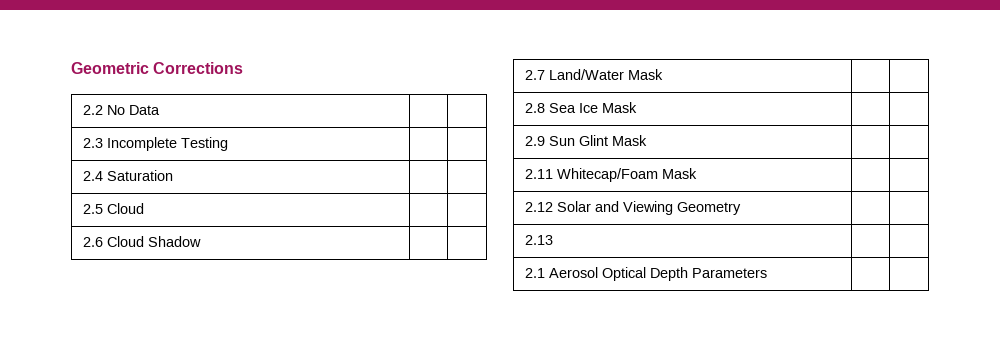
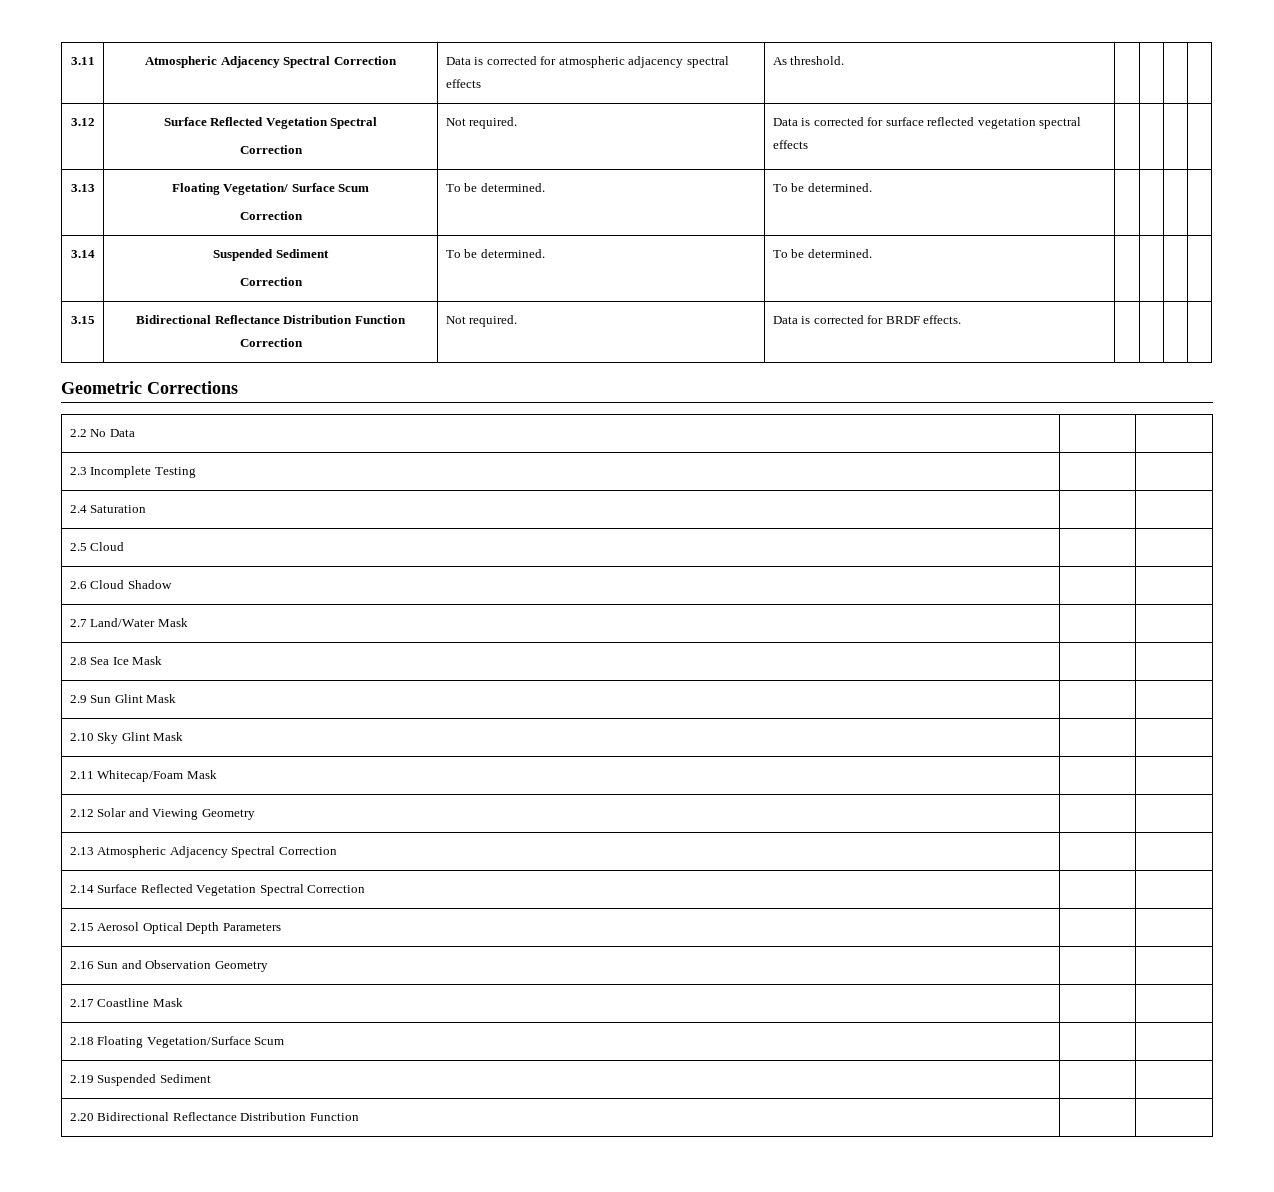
(71, 68) none -> [70,57,95,65] [145,56,397,68] [445,56,729,68] [445,79,481,88] [772,56,845,65] [70,118,95,126] [163,117,378,129] [239,145,303,154] [445,117,518,129] [772,117,1082,129] [772,140,808,149] [70,184,95,192] [171,183,370,195] [239,211,303,220] [445,183,545,192] [772,183,872,192] [70,250,95,258] [213,249,329,261] [239,277,303,286] [445,249,545,258] [772,249,872,258] [70,316,95,324] [136,315,406,324] [239,338,303,347] [445,315,518,327] [772,315,962,324] 3.11 | Atmospheric Adjacency Spectral Correction | Data is corrected for atmospheric adjacency spectral effects | As threshold. | | | | // 3.12 | Surface Reflected Vegetation Spectral // Correction | Not required. | Data is corrected for surface reflected vegetation spectral effects | | | | // 3.13 | Floating Vegetation/ Surface Scum // Correction | To be determined. | To be determined. | | | | // 3.14 | Suspended Sediment // Correction | To be determined. | To be determined. | | | | // 3.15 | Bidirectional Reflectance Distribution Function Correction | Not required. | Data is corrected for BRDF effects. | | | | //
(647, 140) none -> [69,732,184,744] // 2.10 Sky Glint Mask | |
[524,267,767,281] | | // 2.1 Aerosol Optical Depth Parameters -> [97,846,337,858] [69,884,366,896] [69,922,281,934] [69,960,268,972] [69,998,183,1007] [69,1036,285,1048] [69,1074,211,1086] [69,1112,359,1121] Atmospheric Adjacency Spectral Correction | | // 2.14 Surface Reflected Vegetation Spectral Correction | | // 2.15 Aerosol Optical Depth Parameters | | // 2.16 Sun and Observation Geometry | | // 2.17 Coastline Mask | | // 2.18 Floating Vegetation/Surface Scum | | // 2.19 Suspended Sediment | | // 2.20 Bidirectional Reflectance Distribution Function

